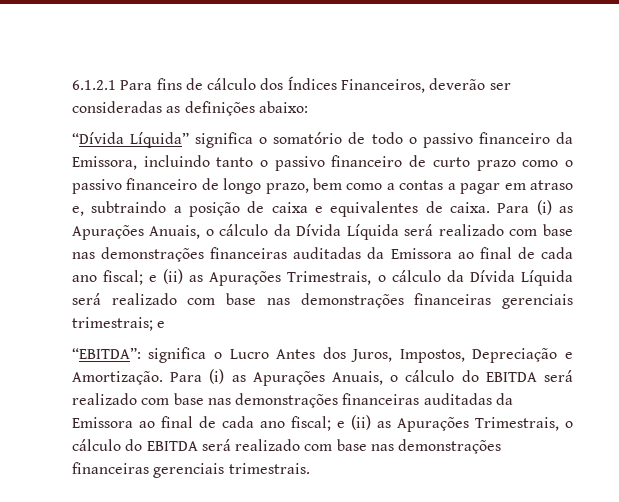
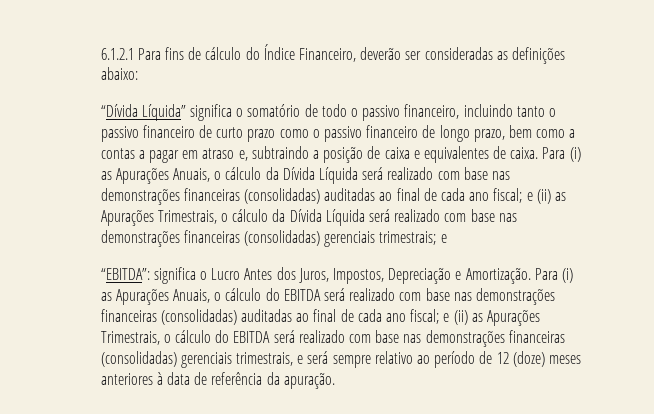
[260,76,426,93] dos Índices Financeiros, -> [245,44,357,62] do Índice Financeiro,
[478,132,574,144] [71,156,137,170] financeiro da Emissora, -> [404,104,460,119] financeiro,
[293,247,452,259] auditadas da Emissora -> [244,188,376,204] (consolidadas) auditadas
(492, 299) none -> [244,230,321,246] (consolidadas)
[423,393,514,405] [71,417,133,428] auditadas da Emissora -> [160,309,293,325] (consolidadas) auditadas
[153,463,310,478] gerenciais trimestrais. -> [100,351,581,368] [100,372,335,389] (consolidadas) gerenciais trimestrais, e será sempre relativo ao período de 12 (doze) meses anteriores à data de referência da apuração.

